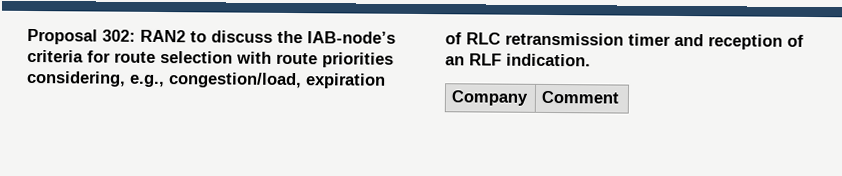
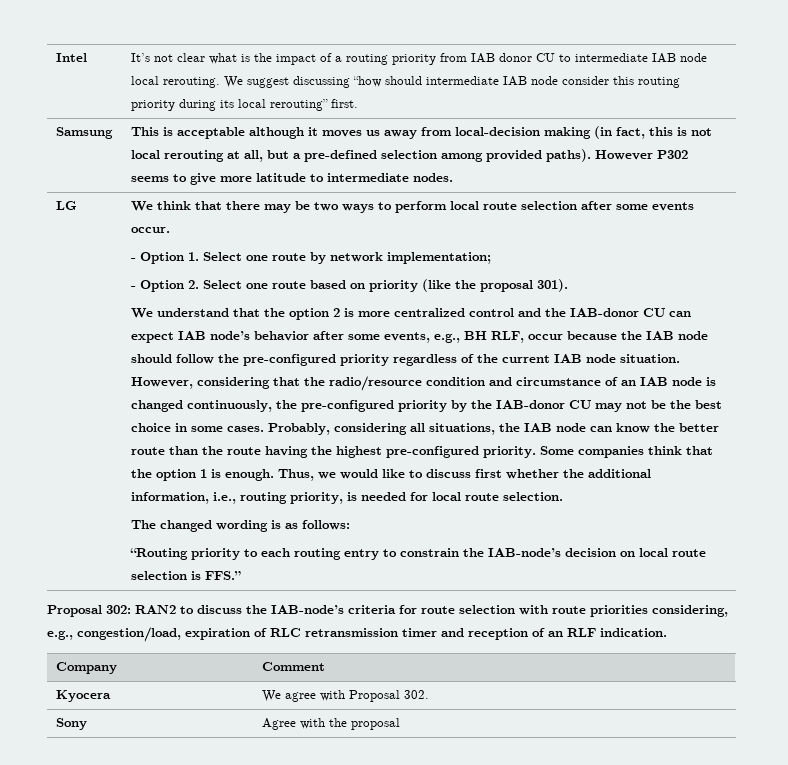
(27, 36) none -> [56,53,88,62] [131,53,708,65] [131,76,681,88] [131,99,359,111] [56,127,114,139] [131,126,713,139] [131,149,689,162] [131,173,454,185] [56,201,78,210] [131,201,695,213] [131,227,171,233] [131,252,492,264] [131,279,569,292] [131,308,692,320] [131,331,709,343] [131,354,681,366] [131,376,717,391] [131,400,723,412] [131,423,720,435] [131,446,714,458] [131,469,652,481] [131,492,564,504] [131,520,351,532] [130,548,707,560] [131,571,242,580] Intel | It’s not clear what is the impact of a routing priority from IAB donor CU to intermediate IAB node local rerouting. We suggest discussing “how should intermediate IAB node consider this routing priority during its local rerouting” first. // Samsung | This is acceptable although it moves us away from local-decision making (in fact, this is not local rerouting at all, but a pre-defined selection among provided paths). However P302 seems to give more latitude to intermediate nodes. // LG | We think that there may be two ways to perform local route selection after some events occur. // - Option 1. Select one route by network implementation; // - Option 2. Select one route based on priority (like the proposal 301). // We understand that the option 2 is more centralized control and the IAB-donor CU can expect IAB node’s behavior after some events, e.g., BH RLF, occur because the IAB node should follow the pre-configured priority regardless of the current IAB node situation. However, considering that the radio/resource condition and circumstance of an IAB node is changed continuously, the pre-configured priority by the IAB-donor CU may not be the best choice in some cases. Probably, considering all situations, the IAB node can know the better route than the route having the highest pre-configured priority. Some companies think that the option 1 is enough. Thus, we would like to discuss first whether the additional information, i.e., routing priority, is needed for local route selection. // The changed wording is as follows: // “Routing priority to each routing entry to constrain the IAB-node’s decision on local route selection is FFS.” //
(620, 97) none -> [56,690,112,702] [262,690,430,702] [56,718,88,730] [262,718,401,730] // Kyocera | We agree with Proposal 302. // Sony | Agree with the proposal

